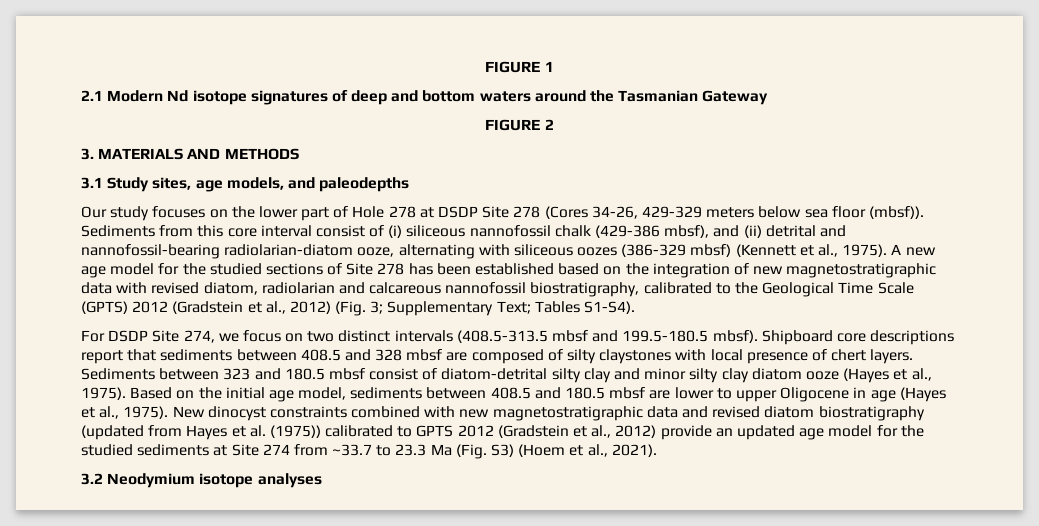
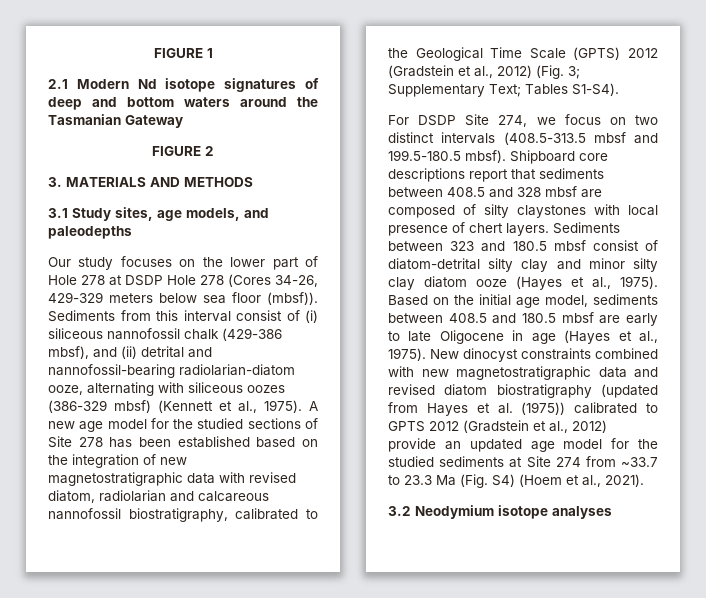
[482,206,510,218] Site -> [167,275,196,285] Hole
[227,228,257,237] core -> (178, 315) none
[674,387,777,402] lower to upper -> [626,313,658,326] [388,331,432,342] early to late
[491,444,515,457] S3) -> [492,474,515,487] S4)

